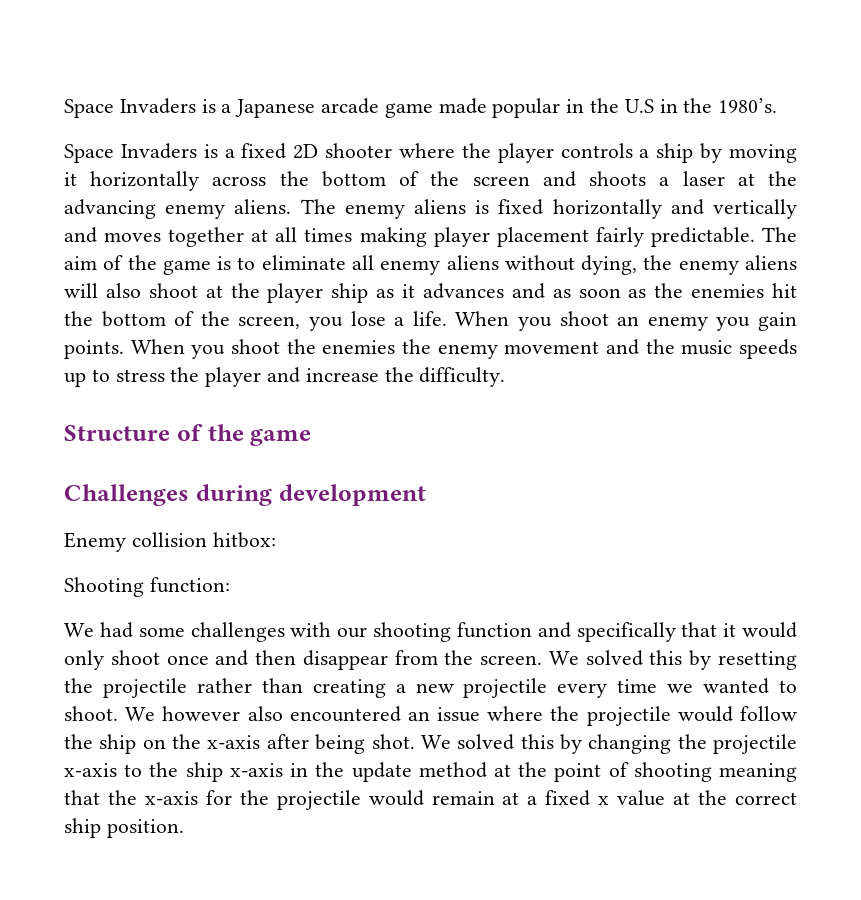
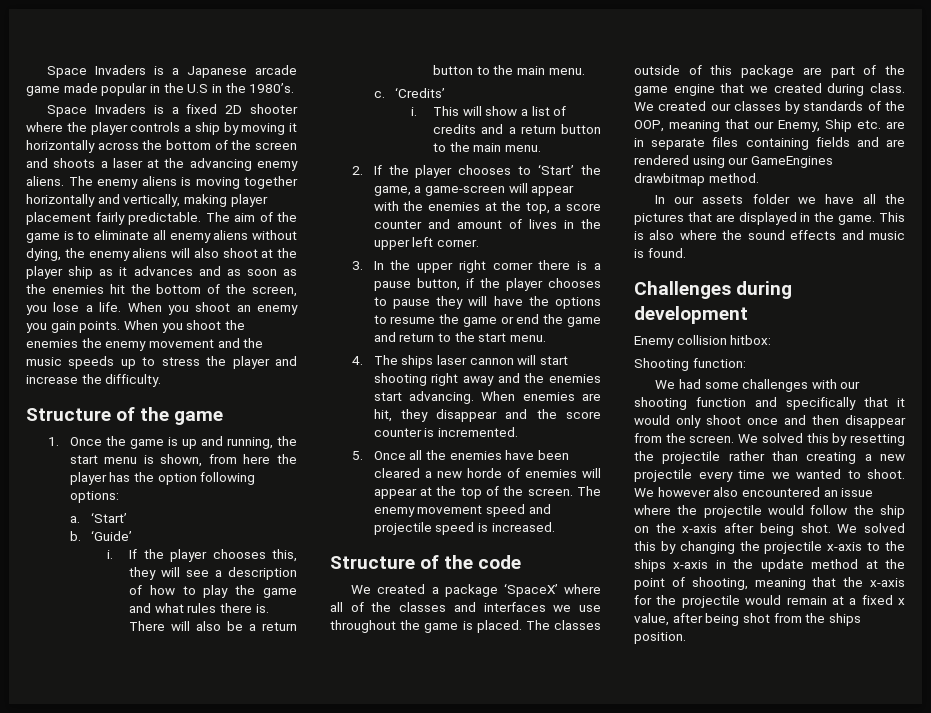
[498,199,797,219] [64,227,353,247] fixed horizontally and vertically and moves together at all times -> [195,176,298,189] [26,194,181,207] moving together horizontally and vertically,
(312, 437) none -> [47,436,298,449] [69,454,298,467] [69,472,256,485] [69,491,119,503] [69,512,128,523] [69,530,133,541] [107,549,297,562] [129,567,297,580] [129,585,297,598] [129,603,269,613] [129,621,297,631] [433,65,585,75] [373,87,446,98] [411,106,567,116] [433,124,601,134] [433,142,542,152] [351,164,601,178] [373,183,575,196] [373,201,601,214] [373,219,601,229] [373,237,479,250] [351,260,601,273] [373,278,601,291] [373,296,601,309] [373,314,601,327] [373,332,546,342] [351,355,568,368] [373,373,601,386] [373,391,601,404] [373,409,601,422] [373,427,518,437] [351,450,569,460] [373,468,601,478] [373,486,601,499] [373,504,551,517] [373,522,555,535] [330,555,522,569] [351,583,601,597] [330,602,601,612] [330,620,601,633] [634,65,905,78] [634,83,905,96] [634,101,905,114] [634,119,905,132] [634,137,905,150] [634,155,833,168] [634,173,759,186] [655,194,905,204] [634,212,905,225] [634,230,905,240] [634,248,686,258] // 1. Once the game is up and running, the start menu is shown, from here the player has the option following options: // a. ‘Start’ // b. ‘Guide’ // i. If the player chooses this, they will see a description of how to play the game and what rules there is. There will also be a return button to the main menu. // c. ‘Credits’ // i. This will show a list of credits and a return button to the main menu. // 2. If the player chooses to ‘Start’ the game, a game-screen will appear with the enemies at the top, a score counter and amount of lives in the upper left corner. // 3. In the upper right corner there is a pause button, if the player chooses to pause they will have the options to resume the game or end the game and return to the start menu. // 4. The ships laser cannon will start shooting right away and the enemies start advancing. When enemies are hit, they disappear and the score counter is incremented. // 5. Once all the enemies have been cleared a new horde of enemies will appear at the top of the screen. The enemy movement speed and projectile speed is increased. // Structure of the code // We created a package ‘SpaceX’ where all of the classes and interfaces we use throughout the game is placed. The classes outside of this package are part of the game engine that we created during class. We created our classes by standards of the OOP, meaning that our Enemy, Ship etc. are in separate files containing fields and are rendered using our GameEngines drawbitmap method. // In our assets folder we have all the pictures that are displayed in the game. This is also where the sound effects and music is found.
[185,762,223,782] ship -> [634,559,666,572] ships
[633,762,712,782] shooting -> [691,577,748,590] shooting,
[617,790,797,806] [64,818,101,838] value at the correct ship -> [634,613,861,626] value, after being shot from the ships

